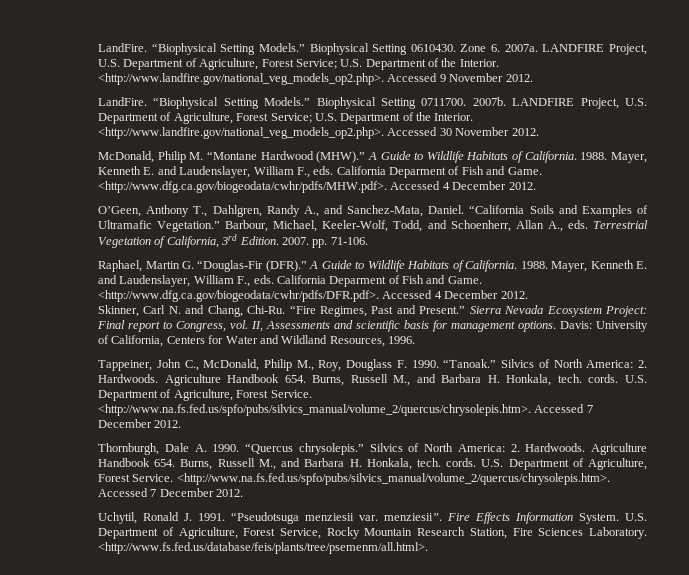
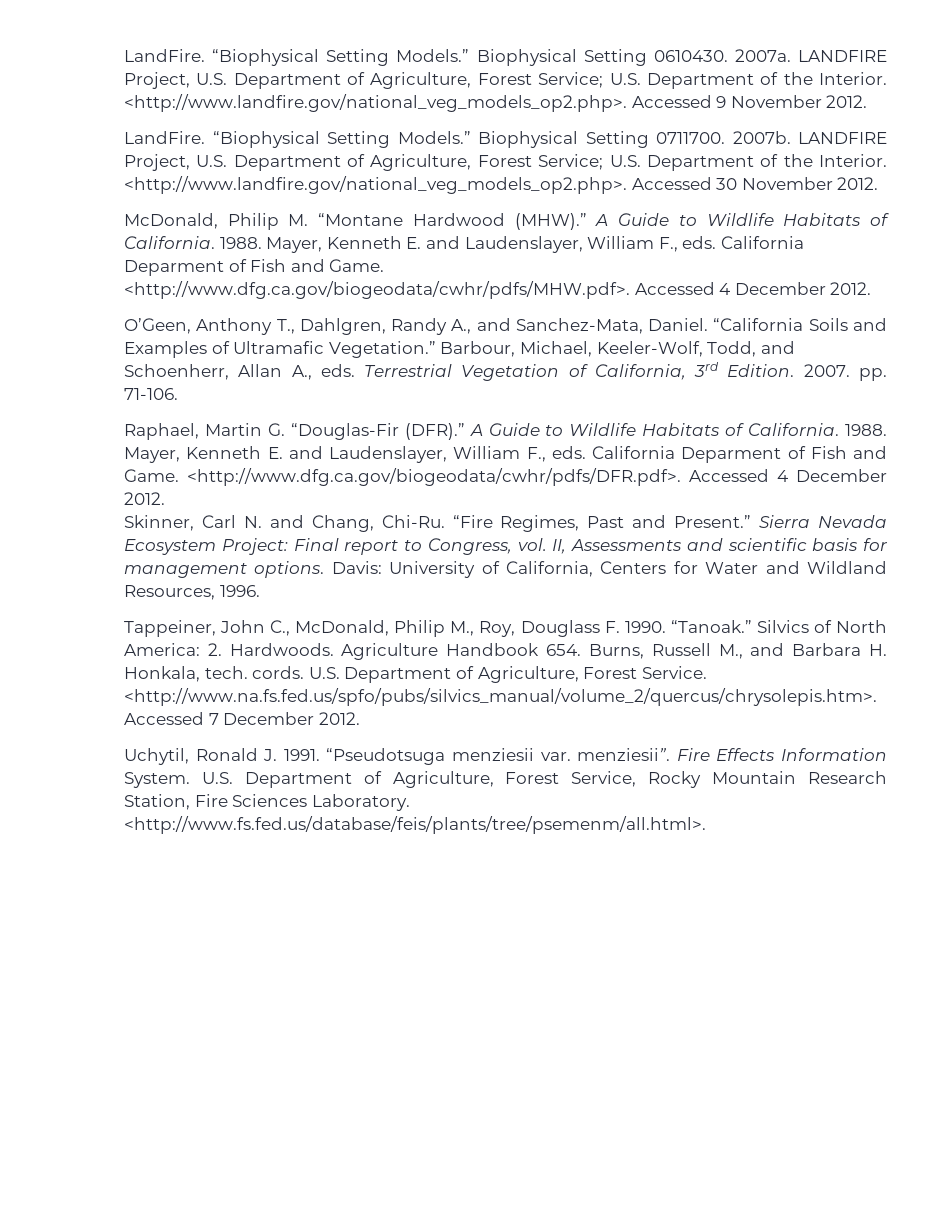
[460,44,501,52] Zone 6. -> (728, 56) none
[98,443,648,455] [98,458,647,470] [98,473,610,485] [98,488,244,497] // Thornburgh, Dale A. 1990. “Quercus chrysolepis.” Silvics of North America: 2. Hardwoods. Agriculture Handbook 654. Burns, Russell M., and Barbara H. Honkala, tech. cords. U.S. Department of Agriculture, Forest Service. <http://www.na.fs.fed.us/spfo/pubs/silvics_manual/volume_2/quercus/chrysolepis.htm>. Accessed 7 December 2012. -> (360, 718) none

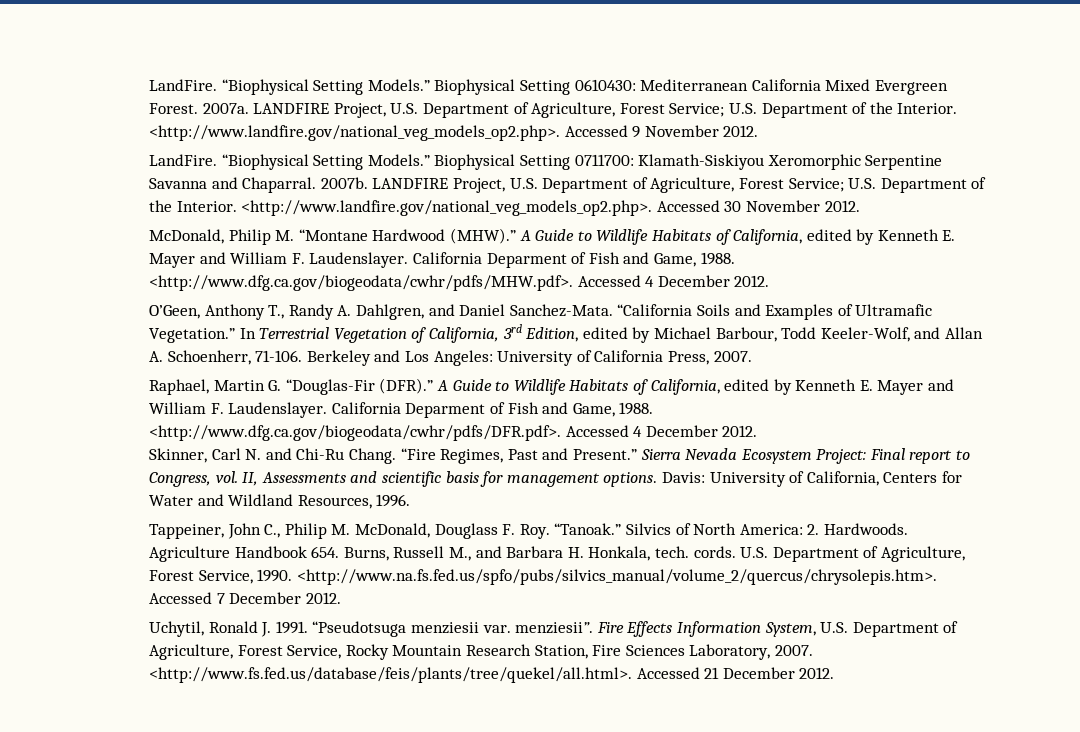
[123,49,728,66] LandFire. “Biophysical Setting Models.” Biophysical Setting 0610430. -> [149,79,948,95] [149,103,199,114] LandFire. “Biophysical Setting Models.” Biophysical Setting 0610430: Mediterranean California Mixed Evergreen Forest.
[655,132,725,144] 0711700. -> [574,154,943,170] [149,177,317,193] 0711700: Klamath-Siskiyou Xeromorphic Serpentine Savanna and Chaparral.
[123,236,804,253] [123,259,385,276] California. 1988. Mayer, Kenneth E. and Laudenslayer, William F., eds. California Deparment of Fish and Game. -> [733,229,956,245] [149,252,735,268] California, edited by Kenneth E. Mayer and William F. Laudenslayer. California Deparment of Fish and Game, 1988.
[299,318,709,335] Dahlgren, Randy A., and Sanchez-Mata, Daniel. -> [288,304,613,320] Randy A. Dahlgren, and Daniel Sanchez-Mata.
[440,341,795,357] [123,364,355,380] Barbour, Michael, Keeler-Wolf, Todd, and Schoenherr, Allan A., eds. -> [239,328,256,339] In
[727,364,888,381] [123,388,178,400] Edition. 2007. pp. 71-106. -> [525,327,983,343] [149,350,752,366] Edition, edited by Michael Barbour, Todd Keeler-Wolf, and Allan A. Schoenherr, 71-106. Berkeley and Los Angeles: University of California Press, 2007.
[748,423,887,436] [123,446,888,463] [123,469,179,482] California. 1988. Mayer, Kenneth E. and Laudenslayer, William F., eds. California Deparment of Fish and Game. -> [650,379,955,395] [149,402,654,418] California, edited by Kenneth E. Mayer and William F. Laudenslayer. California Deparment of Fish and Game, 1988.
[311,515,445,532] Chang, Chi-Ru. -> [296,448,396,464] Chi-Ru Chang.
[295,620,516,637] McDonald, Philip M., Roy, -> [284,523,430,539] Philip M. McDonald,
[624,621,666,633] 1990. -> [519,524,550,539] Roy.
[641,666,707,679] Service. -> [198,569,293,584] Service, 1990.
[123,772,190,788] System. -> [764,622,816,637] System,
[311,794,410,811] [123,816,706,834] Laboratory. <http://www.fs.fed.us/database/feis/plants/tree/psemenm/all.html>. -> [689,644,813,660] [149,667,835,683] Laboratory, 2007. <http://www.fs.fed.us/database/feis/plants/tree/quekel/all.html>. Accessed 21 December 2012.

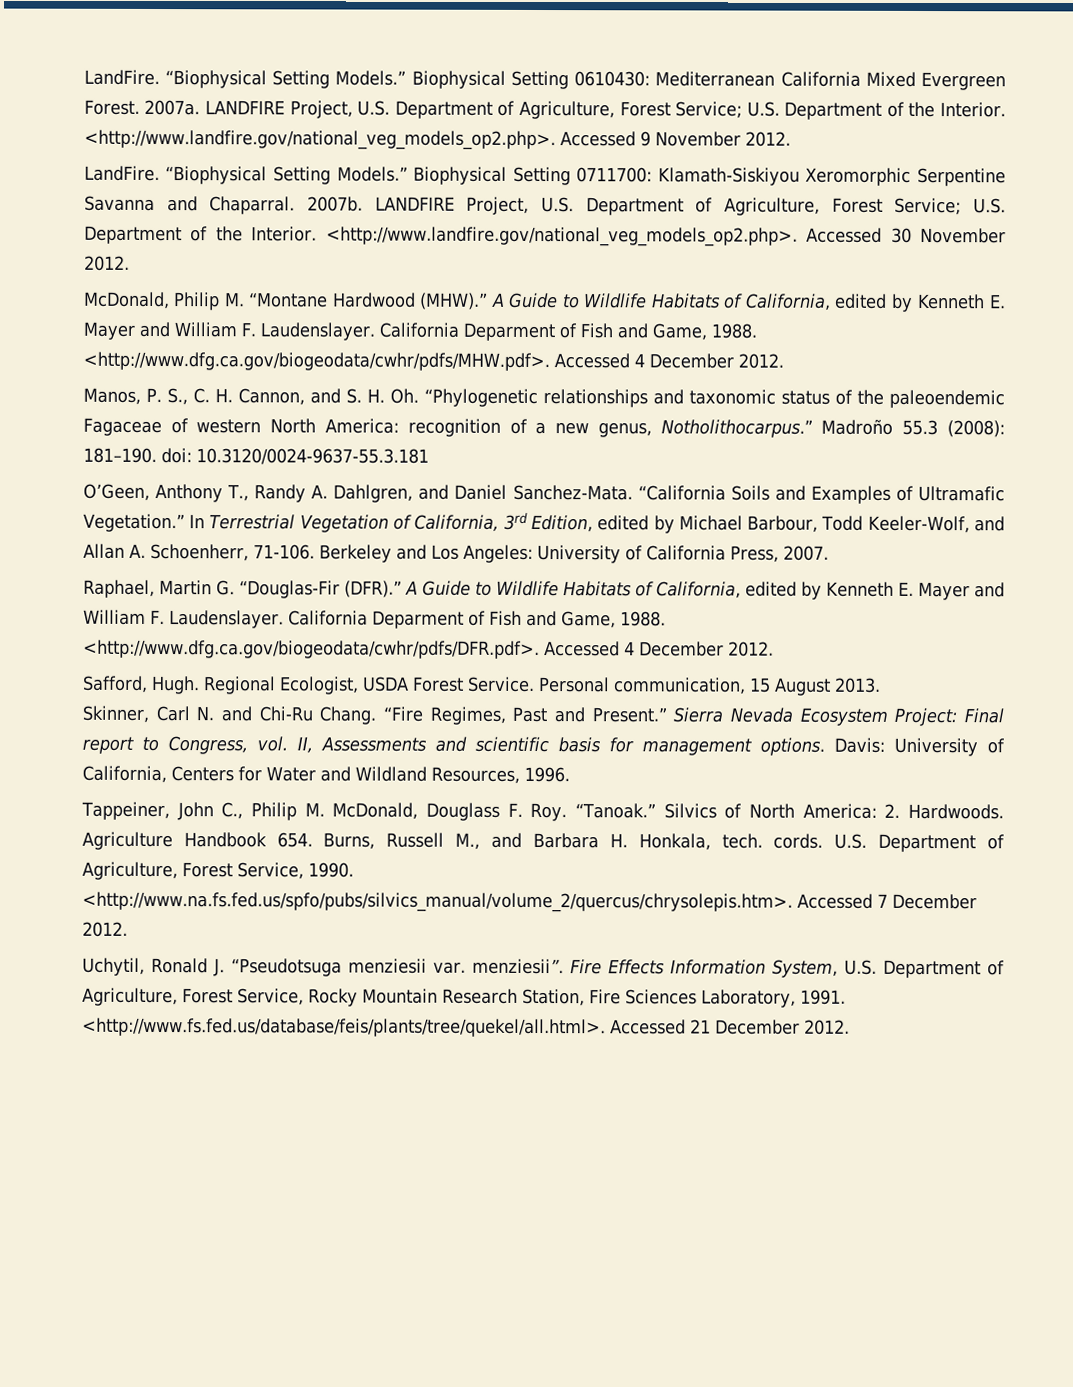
(770, 281) none -> [82,387,1005,409] [82,417,1006,438] [82,447,429,465] // Manos, P. S., C. H. Cannon, and S. H. Oh. “Phylogenetic relationships and taxonomic status of the paleoendemic Fagaceae of western North America: recognition of a new genus, Notholithocarpus.” Madroño 55.3 (2008): 181–190. doi: 10.3120/0024-9637-55.3.181
(758, 431) none -> [82,675,881,696] // Safford, Hugh. Regional Ecologist, USDA Forest Service. Personal communication, 15 August 2013.
[275,621,308,634] 1991. -> (225, 967) none
[774,645,813,656] 2007. -> [799,989,846,1005] 1991.

